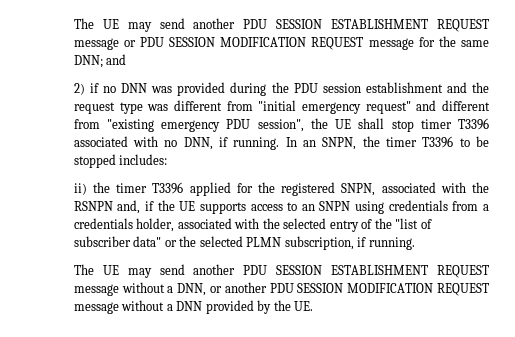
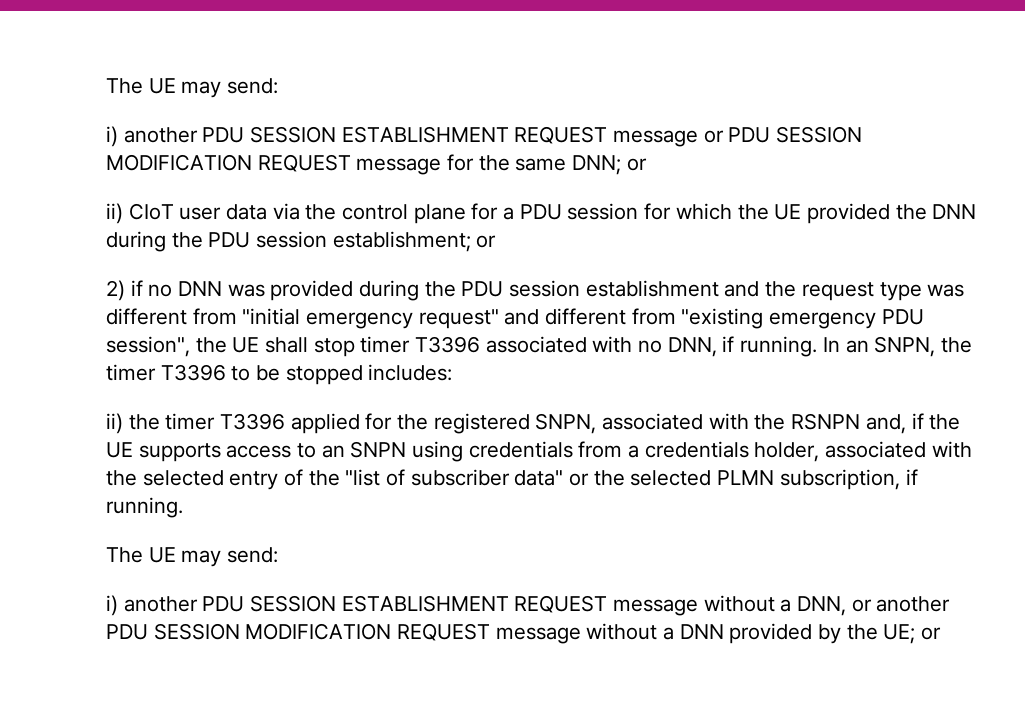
[73,18,185,32] The UE may send -> [106,78,279,98] [106,126,119,147] The UE may send: // i)
[106,54,127,65] and -> [626,158,647,171] [106,203,977,224] [106,231,497,252] or // ii) CIoT user data via the control plane for a PDU session for which the UE provided the DNN during the PDU session establishment; or
[159,264,185,275] send -> [227,547,279,563] [106,595,119,616] send: // i)
[294,301,314,311] UE. -> [883,624,942,644] UE; or

